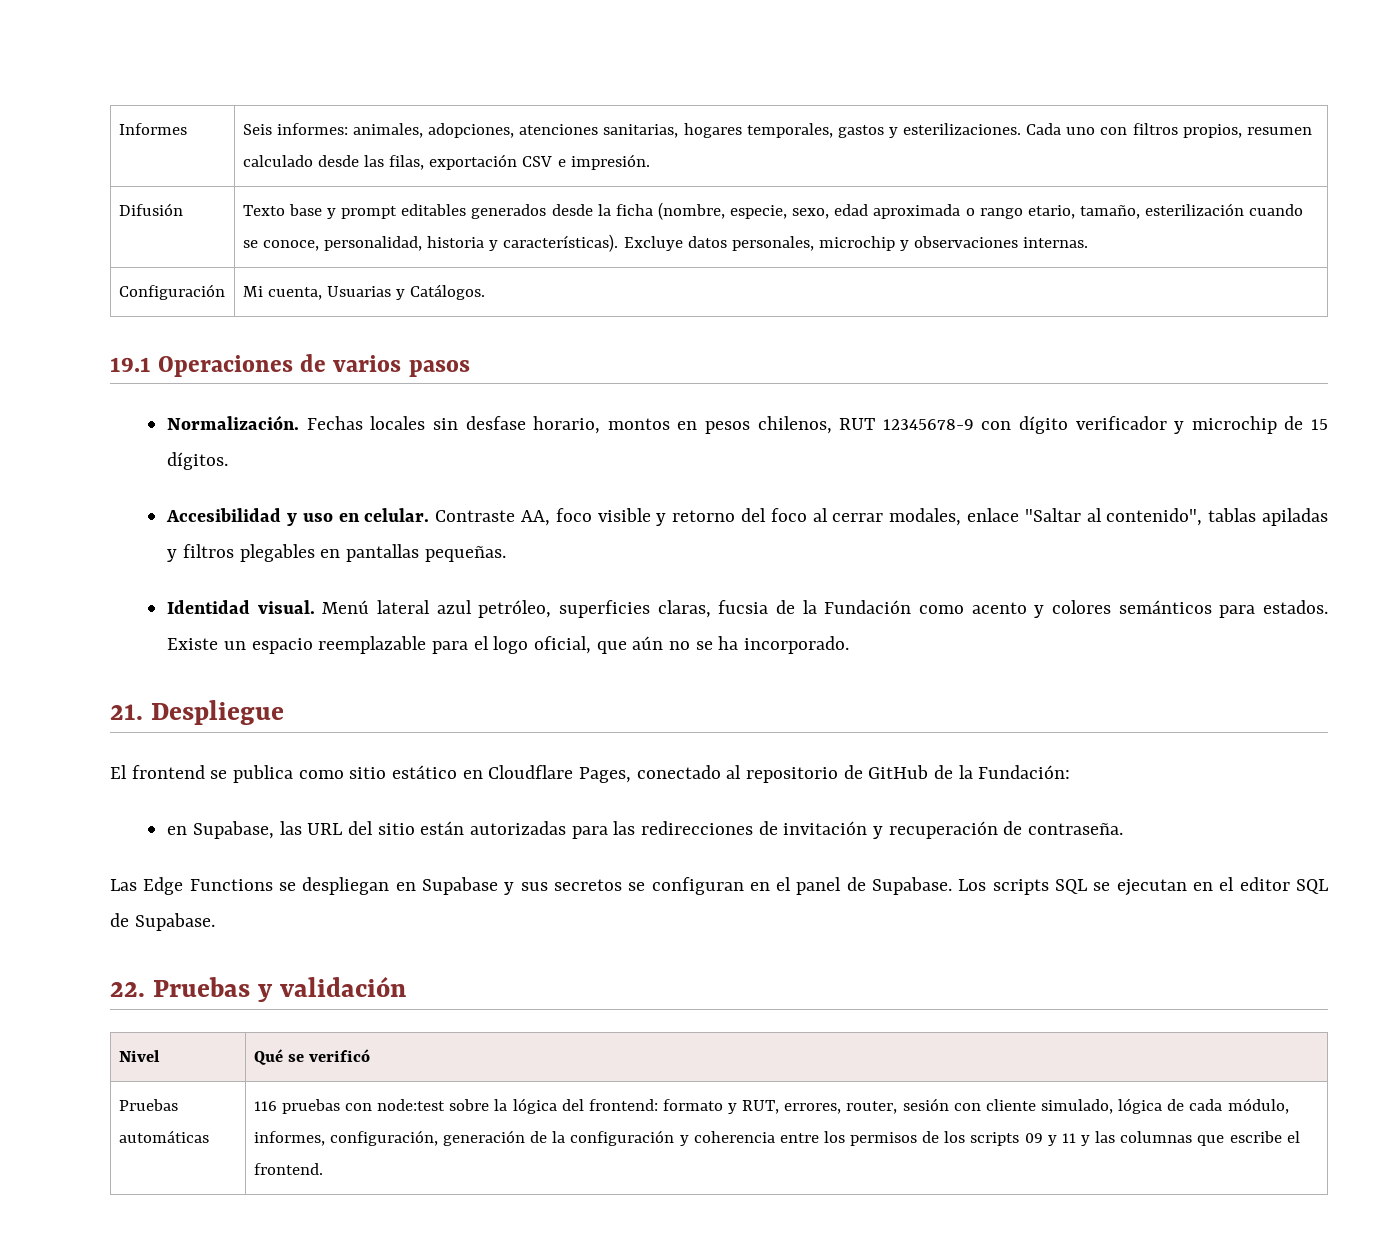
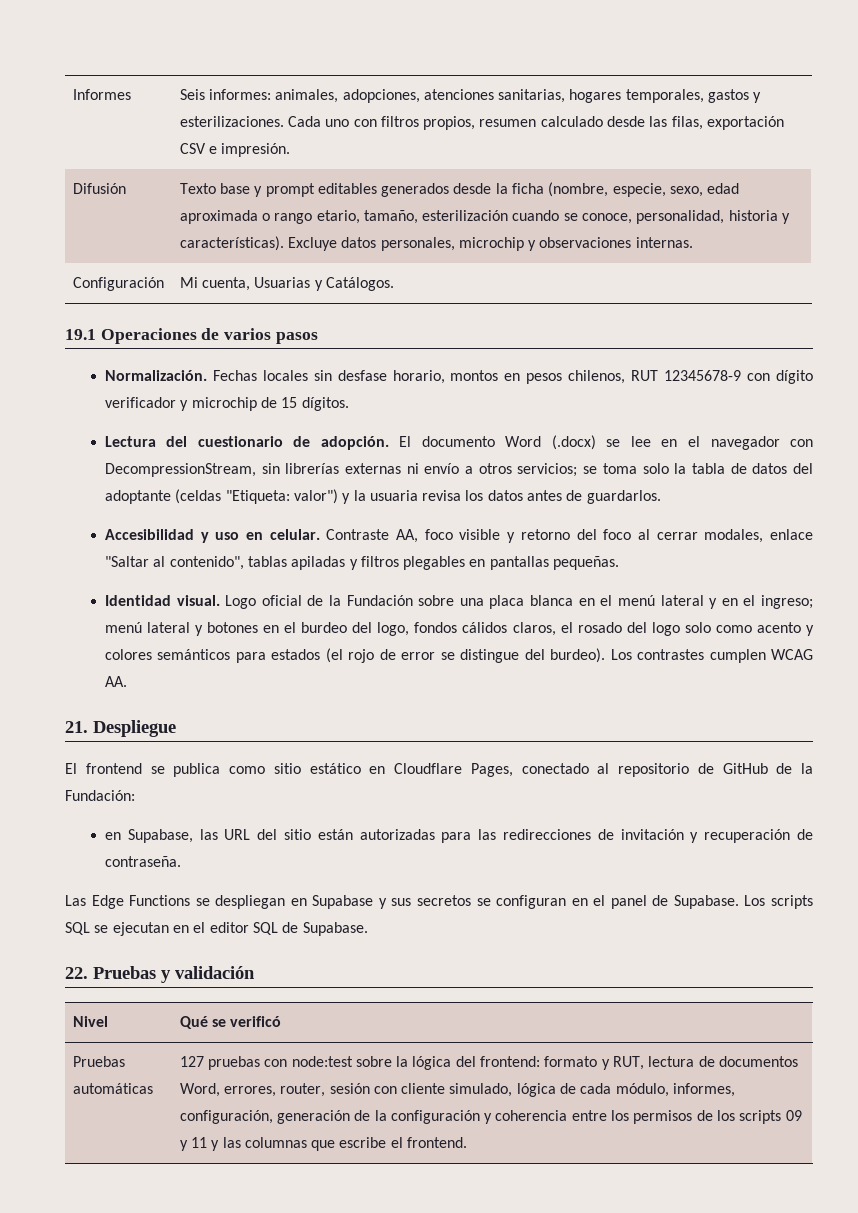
(229, 461) none -> [104,435,813,450] [104,463,814,477] [104,489,661,504] // Lectura del cuestionario de adopción. El documento Word (.docx) se lee en el navegador con DecompressionStream, sin librerías externas ni envío a otros servicios; se toma solo la tabla de datos del adoptante (celdas "Etiqueta: valor") y la usuaria revisa los datos antes de guardarlos.
[322,600,912,618] Menú lateral azul petróleo, superficies claras, fucsia de la Fundación -> [225,595,814,609] [104,622,711,636] Logo oficial de la Fundación sobre una placa blanca en el menú lateral y en el ingreso; menú lateral y botones en el burdeo del logo, fondos cálidos claros, el rosado del logo solo
[1262,600,1328,614] [167,636,849,654] estados. Existe un espacio reemplazable para el logo oficial, que aún no se ha incorporado. -> [271,648,813,663] [104,676,127,687] estados (el rojo de error se distingue del burdeo). Los contrastes cumplen WCAG AA.
[253,1101,277,1111] 116 -> [179,1056,204,1067] 127
(780, 1107) none -> [648,1056,799,1067] [179,1083,220,1097] lectura de documentos Word,

